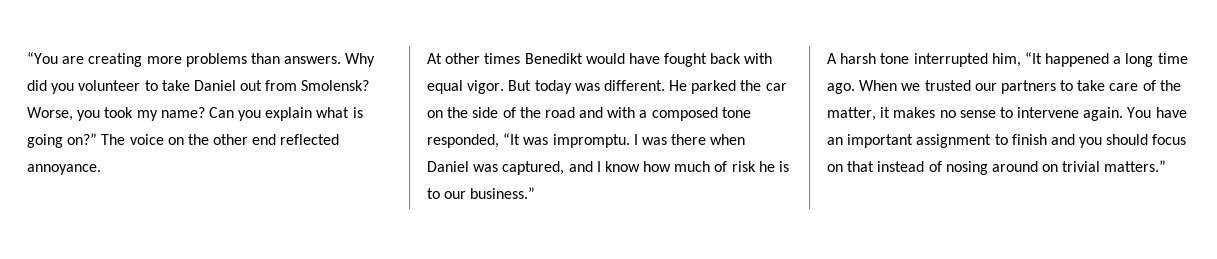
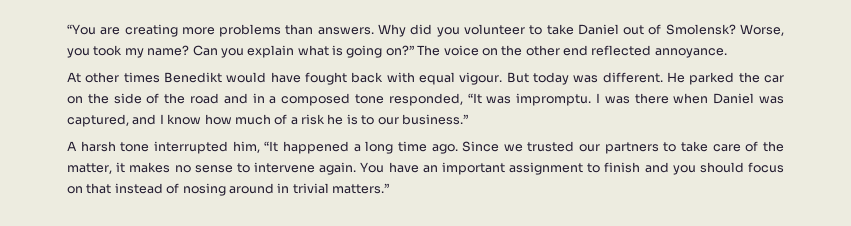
[265,80,298,91] from -> [648,24,662,35] of
[467,80,505,94] vigor. -> [459,72,503,85] vigour.
[607,107,636,118] with -> [252,93,265,103] in
(728, 166) none -> [290,117,298,125] a
[859,80,898,91] When -> [462,141,500,152] Since
[1042,164,1059,172] on -> [277,183,290,193] in

